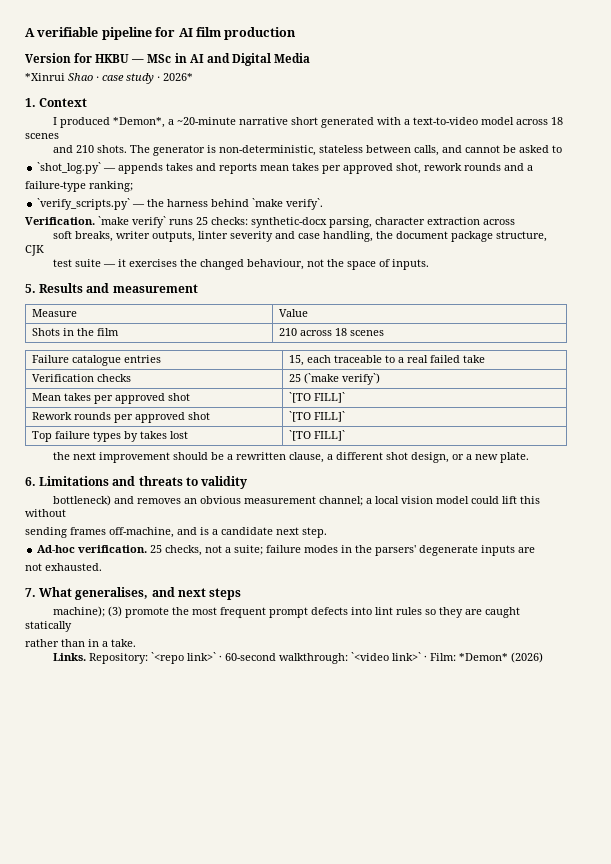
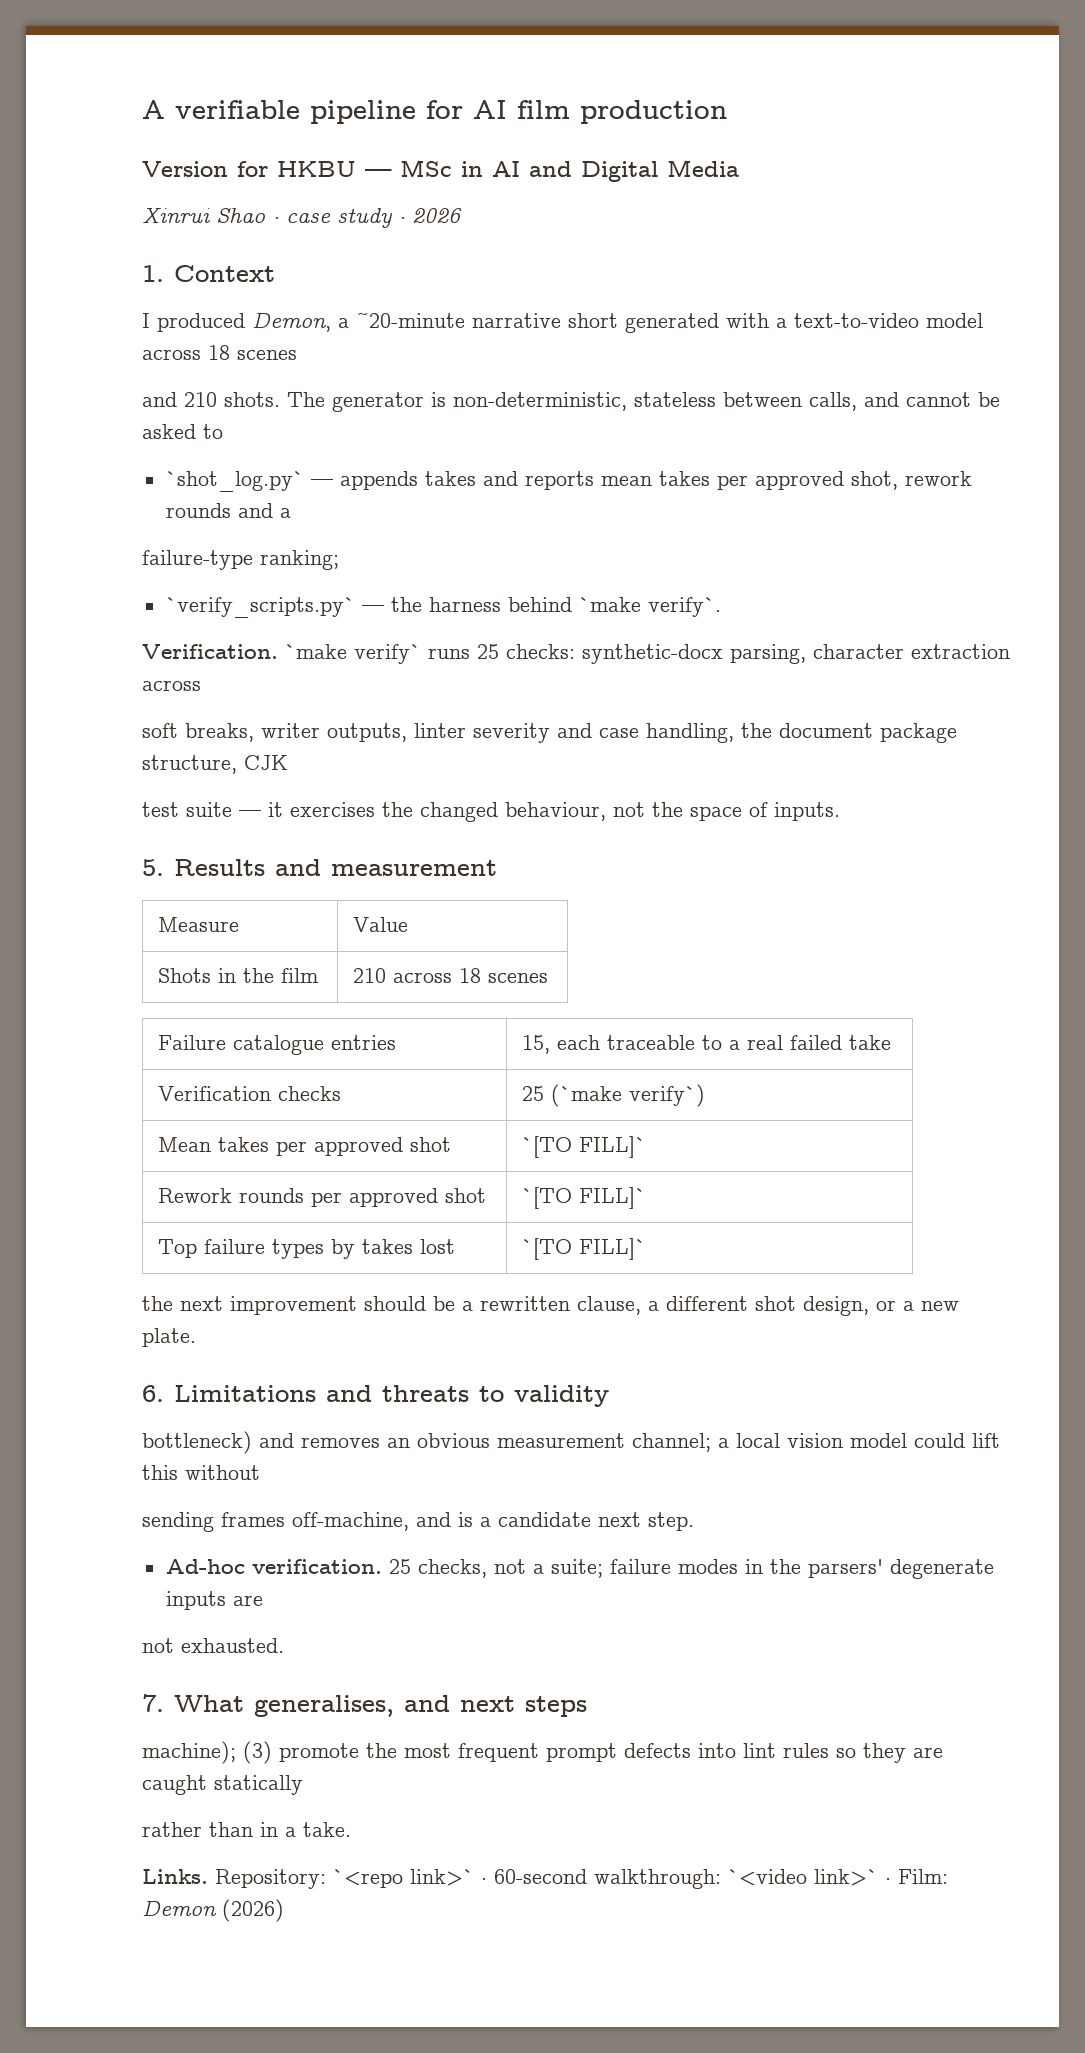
[25,73,65,81] *Xinrui -> [142,207,211,223] Xinrui
[163,73,193,81] 2026* -> [412,208,462,223] 2026
[112,117,165,128] *Demon*, -> [252,312,331,332] Demon,
[458,653,508,661] *Demon* -> [142,1900,217,1916] Demon

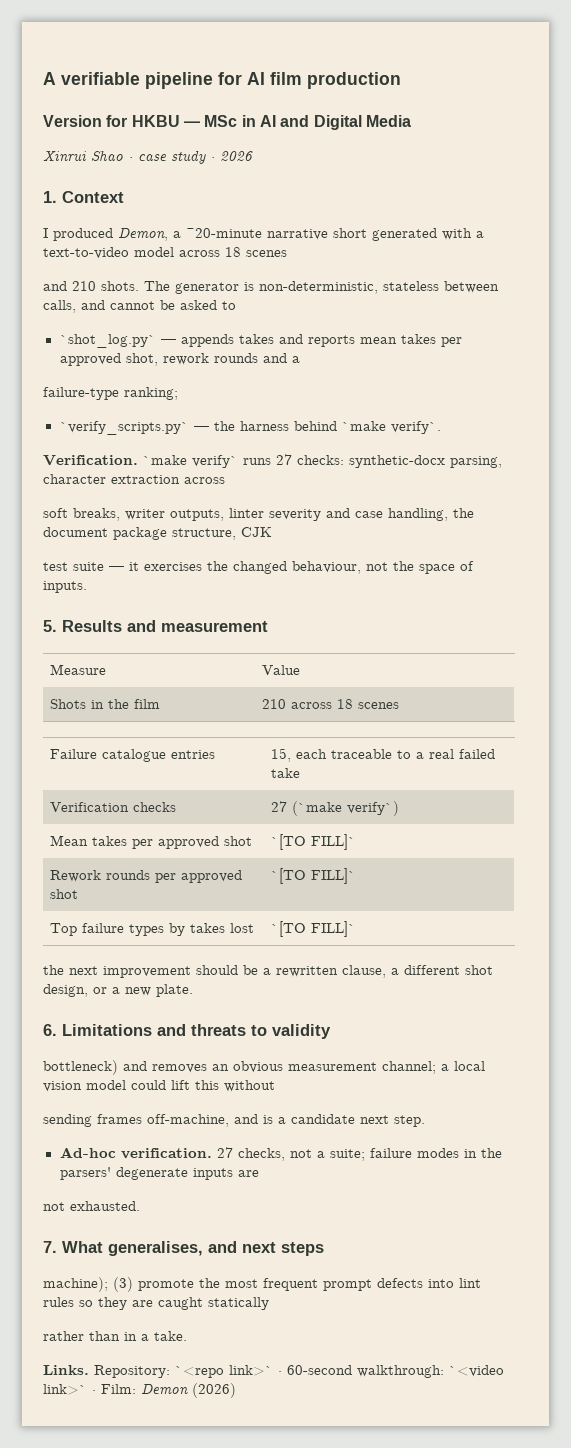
[477,644,499,659] 25 -> [276,454,292,465] 27
[522,1086,545,1101] 25 -> [271,801,288,812] 27
[388,1559,411,1574] 25 -> [216,1147,233,1158] 27

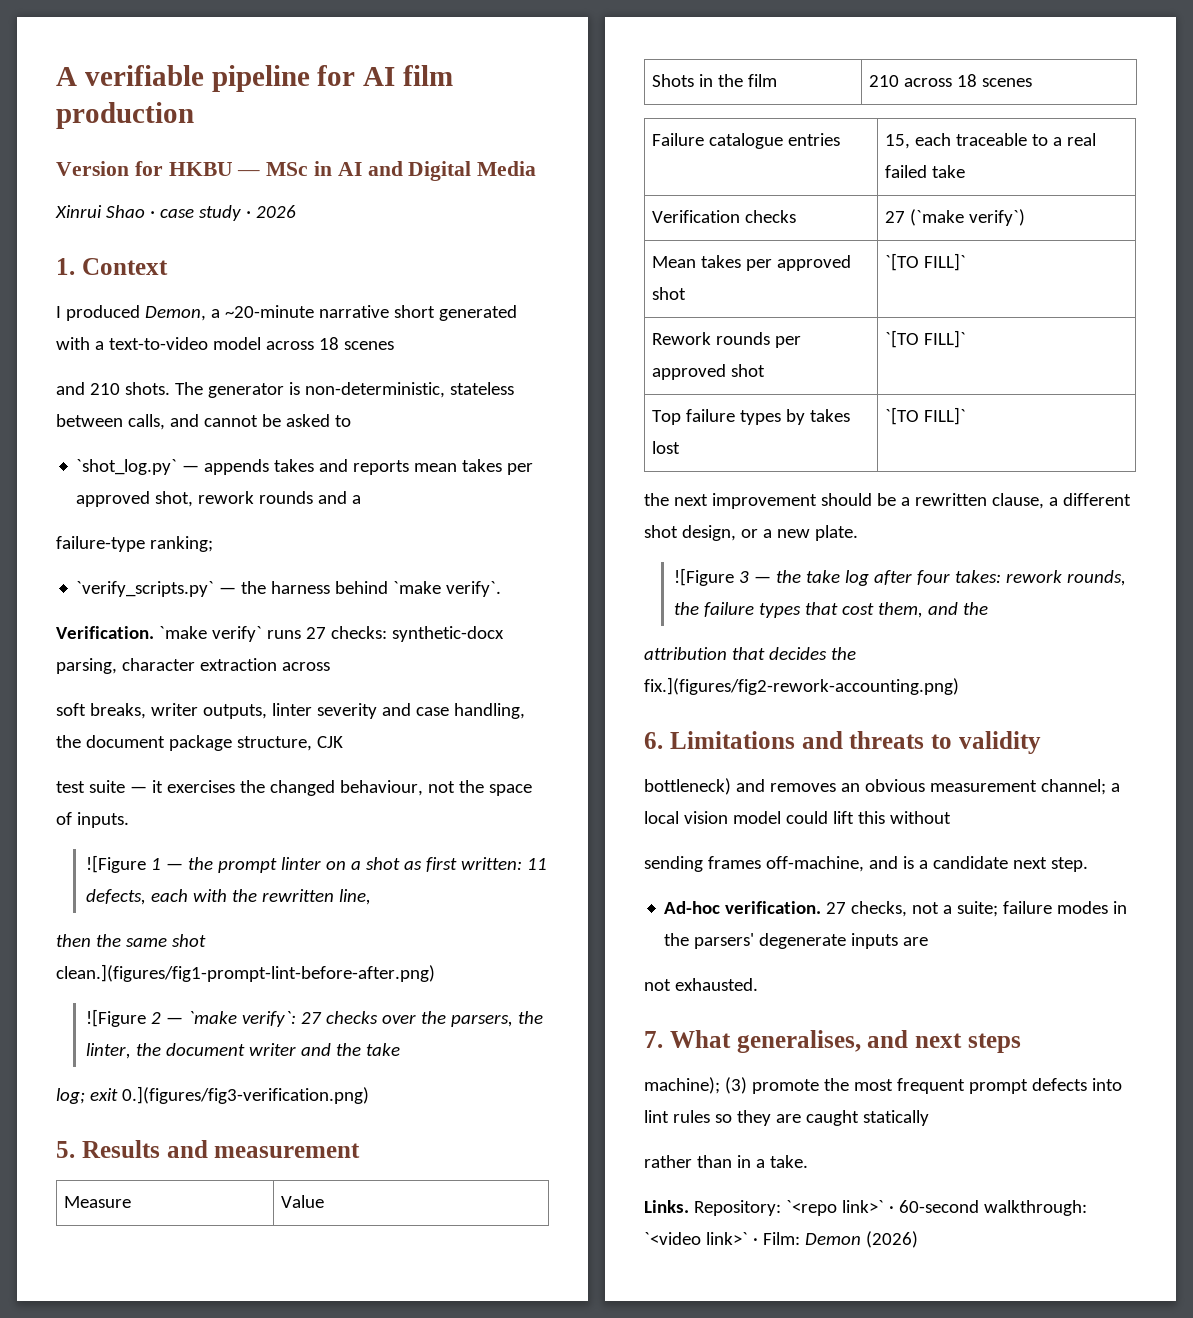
(87, 587) none -> [86,855,548,873] [86,889,372,905] [56,934,206,947] [56,964,435,982] [86,1009,544,1027] [86,1043,401,1059] [56,1086,369,1104] // ![Figure 1 — the prompt linter on a shot as first written: 11 defects, each with the rewritten line, // then the same shot clean.](figures/fig1-prompt-lint-before-after.png) // ![Figure 2 — `make verify`: 27 checks over the parsers, the linter, the document writer and the take // log; exit 0.](figures/fig3-verification.png)
(193, 990) none -> [674,568,1127,586] [674,602,989,618] [644,647,856,660] [644,677,959,695] // ![Figure 3 — the take log after four takes: rework rounds, the failure types that cost them, and the // attribution that decides the fix.](figures/fig2-rework-accounting.png)

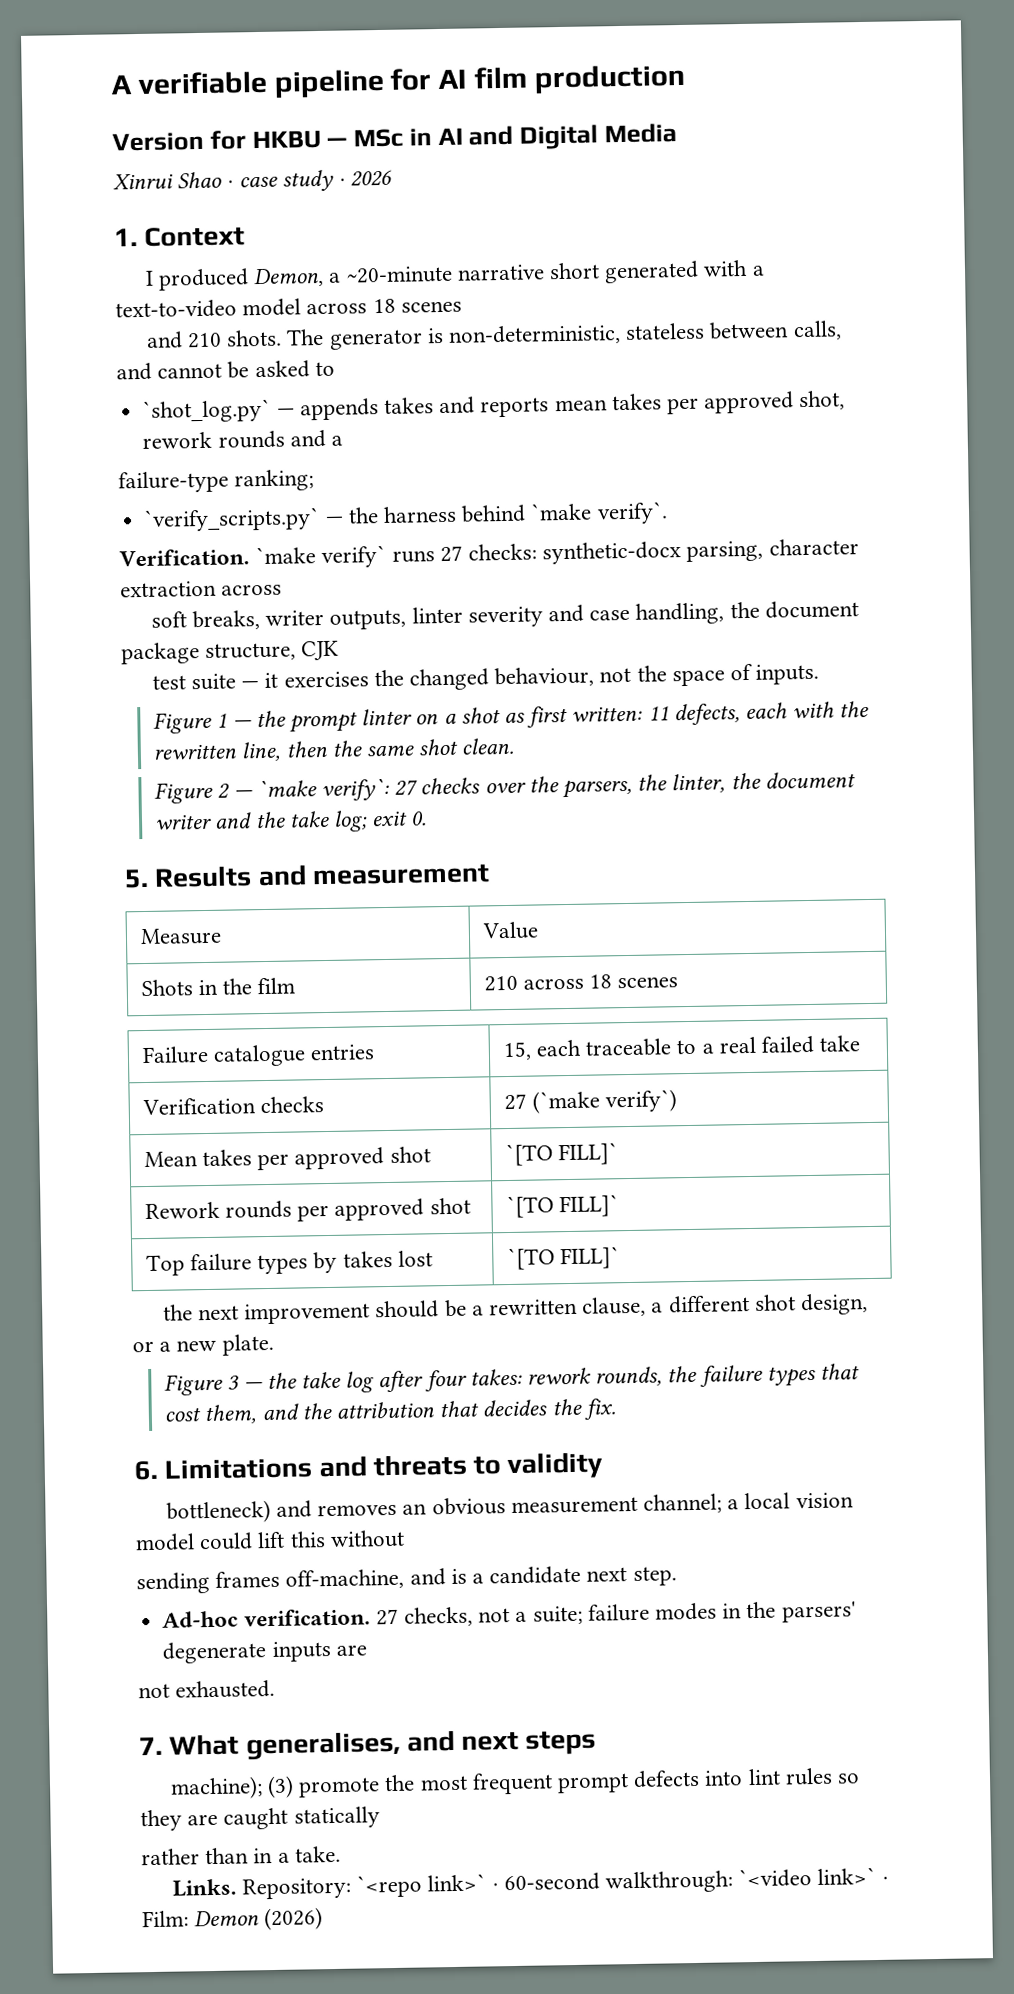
[86,855,147,873] ![Figure -> [153,711,213,734] Figure
(372, 897) // -> (282, 751) none
[56,964,435,982] [86,1009,147,1027] clean.](figures/fig1-prompt-lint-before-after.png) // ![Figure -> [461,737,515,755] [154,781,214,804] clean. // Figure
(401, 1049) // -> (330, 819) none
[121,1086,369,1104] 0.](figures/fig3-verification.png) -> [410,811,428,826] 0.
[674,568,735,586] ![Figure -> [164,1373,224,1396] Figure
(989, 608) // -> (332, 1411) none
[644,677,959,695] fix.](figures/fig2-rework-accounting.png) -> [583,1398,617,1420] fix.

